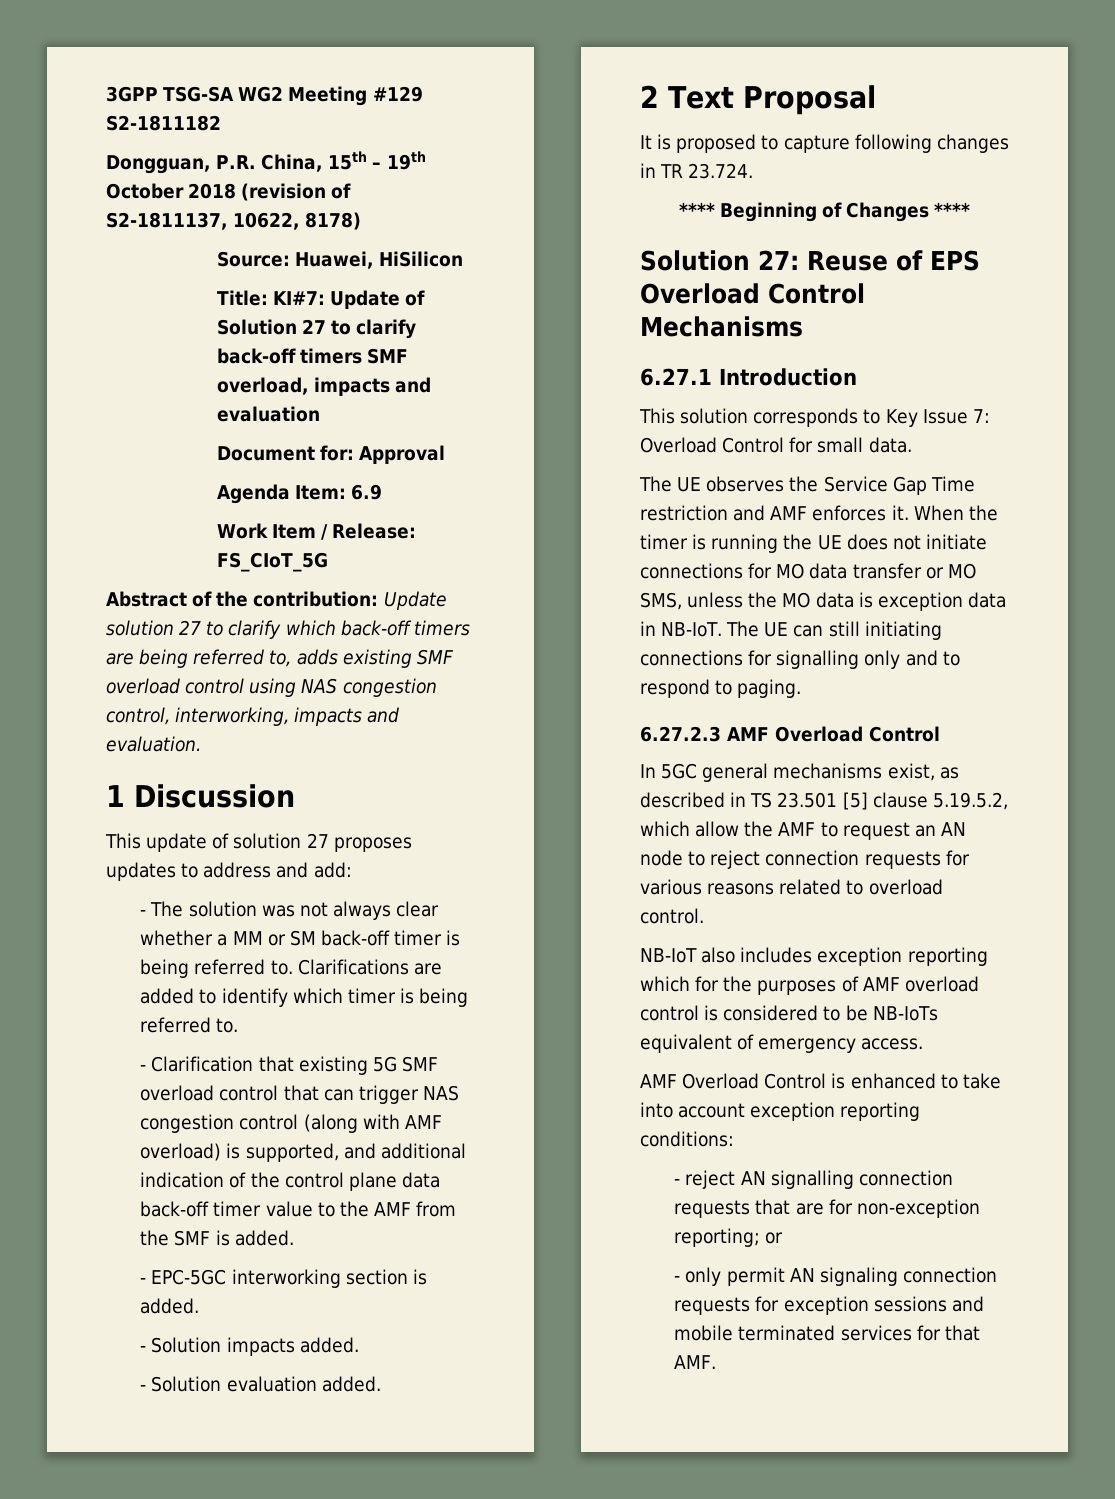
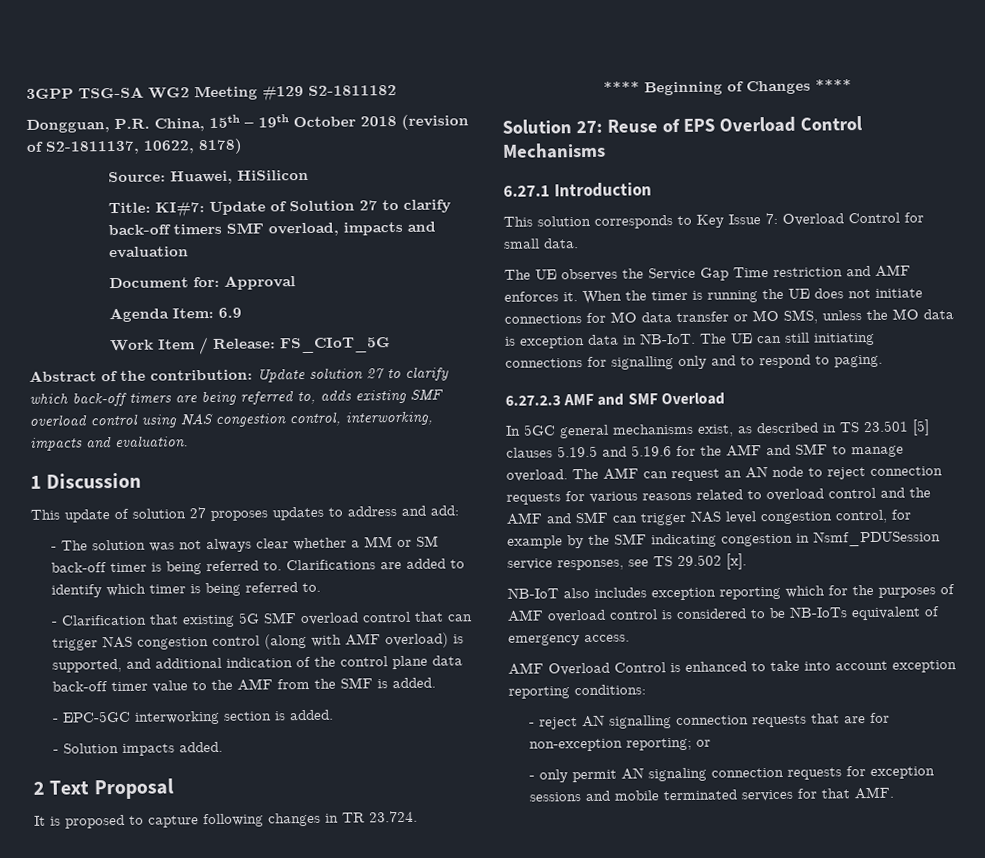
[140,1376,381,1392] // - Solution evaluation added. -> (224, 747) none
[775,726,940,742] Overload Control -> [597,392,725,406] and SMF Overload
[872,792,1008,810] [640,821,838,837] clause 5.19.5.2, which allow the AMF to -> [506,443,904,458] [506,467,668,482] clauses 5.19.5 and 5.19.6 for the AMF and SMF to manage overload. The AMF can
[640,908,704,924] control. -> [828,487,931,499] [506,509,911,526] [507,530,941,549] [507,553,747,571] control and the AMF and SMF can trigger NAS level congestion control, for example by the SMF indicating congestion in Nsmf_PDUSession service responses, see TS 29.502 [x].

